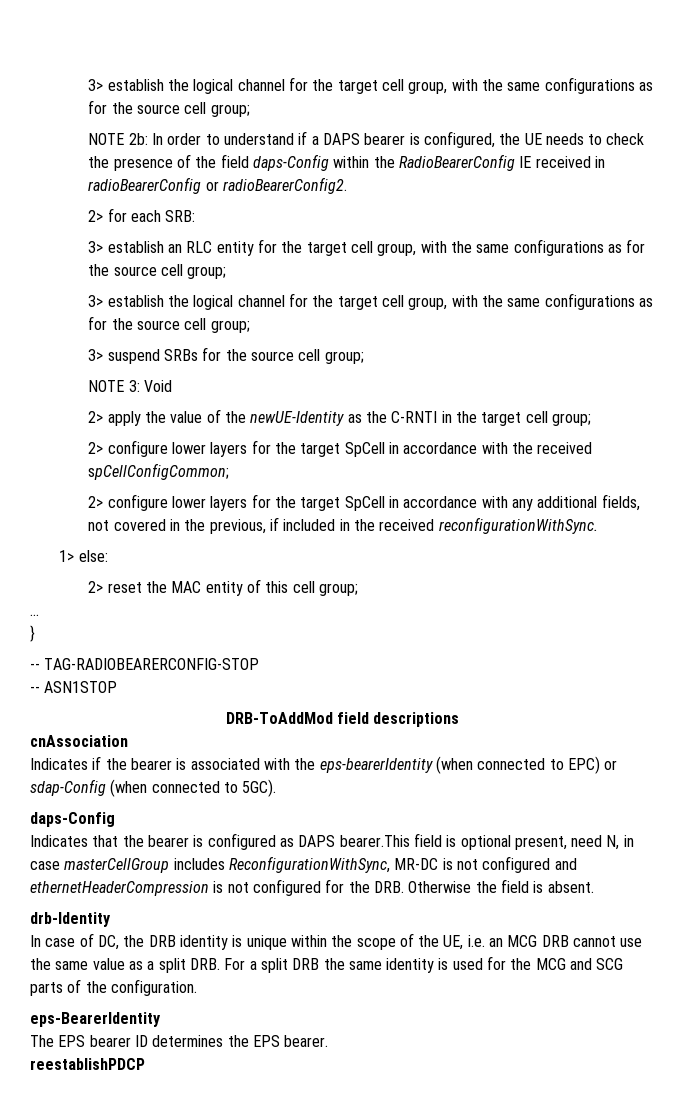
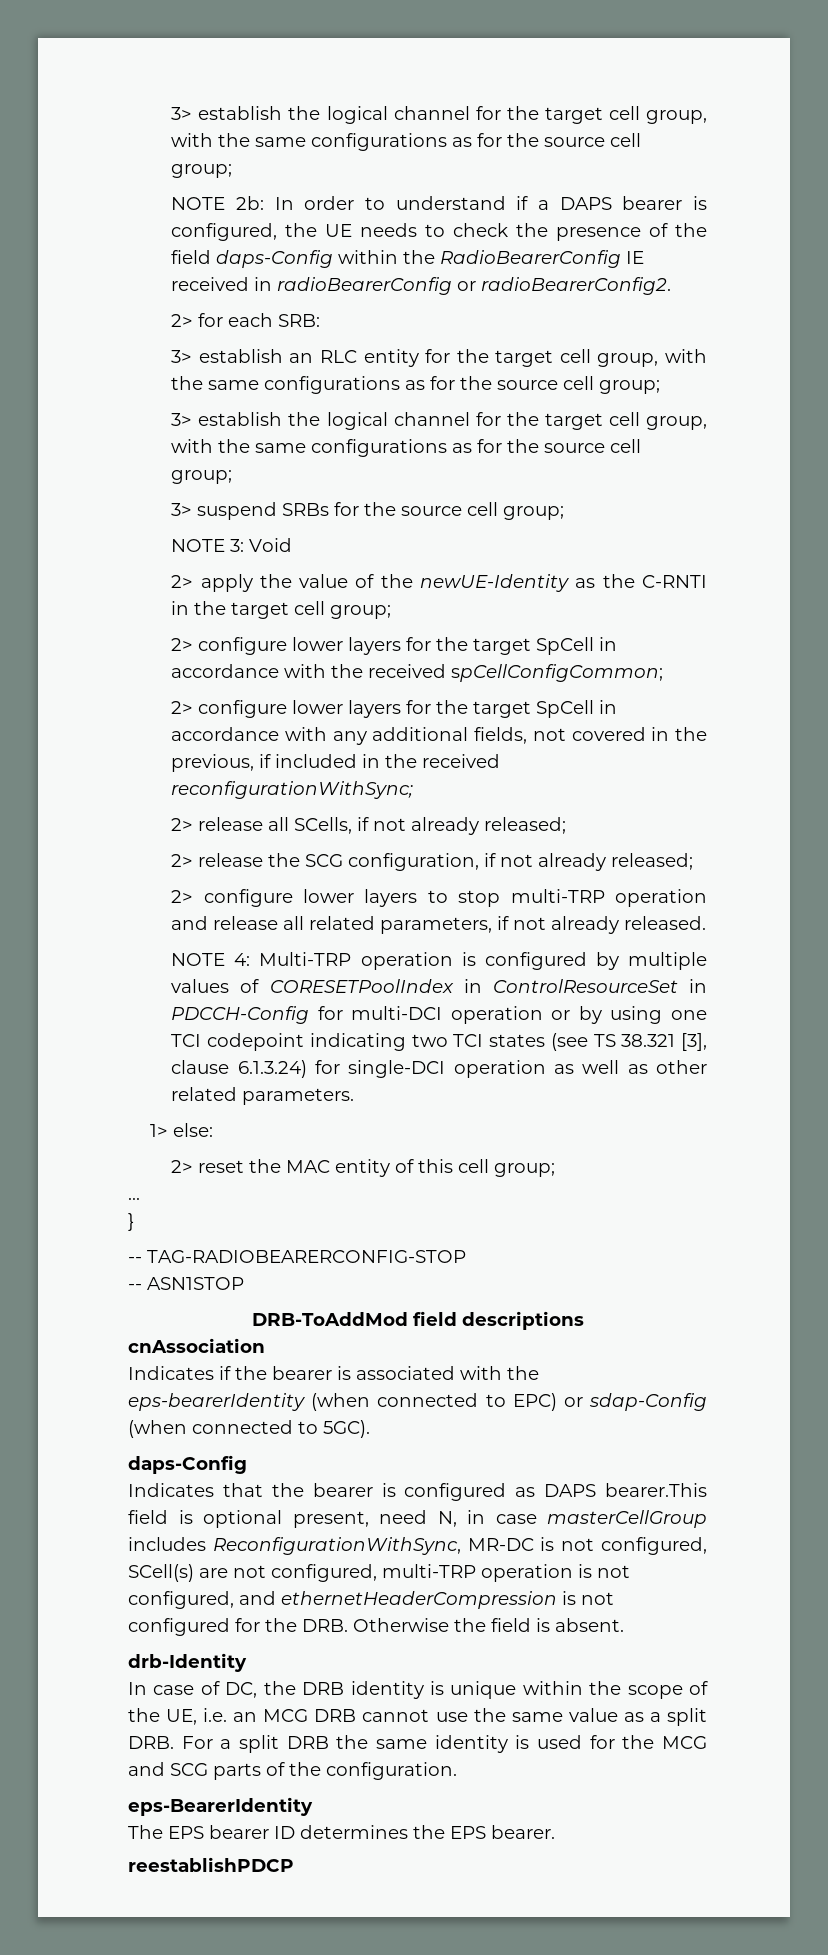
[438,517,598,534] reconfigurationWithSync. -> [171,781,414,799] [171,817,567,835] [171,853,694,871] [171,889,707,907] [171,916,707,934] [171,952,707,970] [171,979,707,993] [171,1006,707,1024] [171,1033,707,1051] [171,1060,707,1078] [171,1087,355,1105] reconfigurationWithSync; // 2> release all SCells, if not already released; // 2> release the SCG configuration, if not already released; // 2> configure lower layers to stop multi-TRP operation and release all related parameters, if not already released. // NOTE 4: Multi-TRP operation is configured by multiple values of CORESETPoolIndex in ControlResourceSet in PDCCH-Config for multi-DCI operation or by using one TCI codepoint indicating two TCI states (see TS 38.321 [3], clause 6.1.3.24) for single-DCI operation as well as other related parameters.
[482,856,551,873] configured -> [601,1537,707,1555] [128,1564,630,1582] [128,1591,234,1609] configured, SCell(s) are not configured, multi-TRP operation is not configured,

